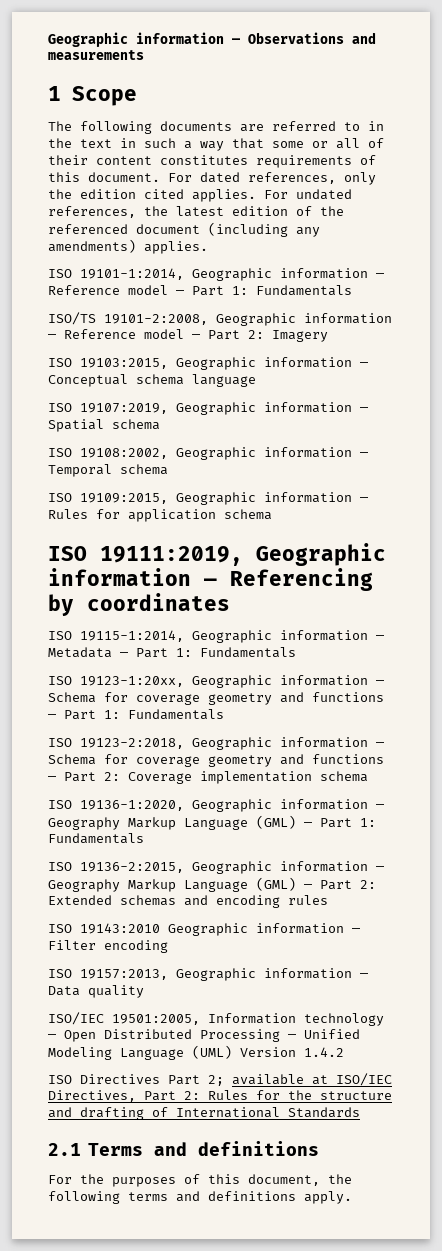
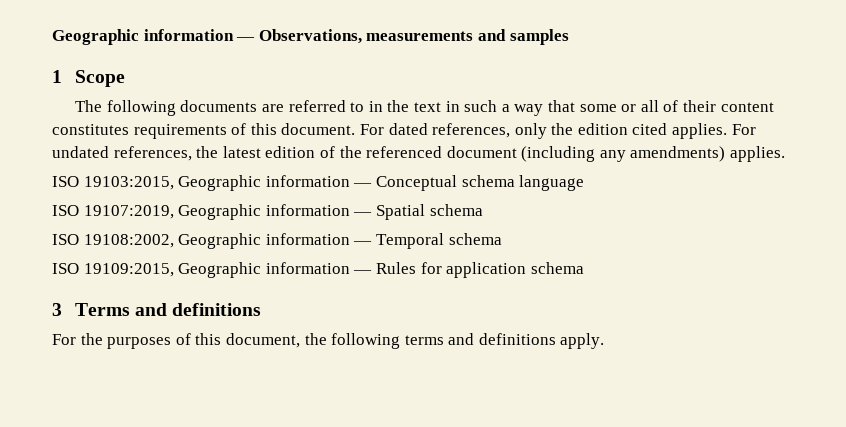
[48,32,376,47] [48,50,144,60] Geographic information — Observations and measurements -> [52,29,569,45] Geographic information — Observations, measurements and samples
[48,268,384,281] [48,285,352,296] [48,312,392,326] [48,329,328,342] // ISO 19101-1:2014, Geographic information — Reference model — Part 1: Fundamentals // ISO/TS 19101-2:2008, Geographic information — Reference model — Part 2: Imagery -> (786, 154) none
[48,543,386,566] [48,568,373,591] [48,593,230,616] [48,630,384,643] [48,647,296,658] [48,675,384,688] [48,692,384,705] [48,709,224,720] [48,737,384,750] [48,754,384,767] [48,771,368,784] [48,799,384,812] [48,815,376,830] [48,833,144,844] [48,861,384,874] [48,877,376,892] [48,895,328,908] [48,923,360,936] [48,940,168,953] [48,968,368,981] [48,985,144,998] [48,1012,384,1026] [48,1029,360,1042] [48,1045,344,1060] [48,1073,392,1086] [48,1090,392,1102] [48,1107,360,1120] [48,1143,81,1156] ISO 19111:2019, Geographic information — Referencing by coordinates // ISO 19115-1:2014, Geographic information — Metadata — Part 1: Fundamentals // ISO 19123-1:20xx, Geographic information — Schema for coverage geometry and functions — Part 1: Fundamentals // ISO 19123-2:2018, Geographic information — Schema for coverage geometry and functions — Part 2: Coverage implementation schema // ISO 19136-1:2020, Geographic information — Geography Markup Language (GML) — Part 1: Fundamentals // ISO 19136-2:2015, Geographic information — Geography Markup Language (GML) — Part 2: Extended schemas and encoding rules // ISO 19143:2010 Geographic information — Filter encoding // ISO 19157:2013, Geographic information — Data quality // ISO/IEC 19501:2005, Information technology — Open Distributed Processing — Unified Modeling Language (UML) Version 1.4.2 // ISO Directives Part 2; available at ISO/IEC Directives, Part 2: Rules for the structure and drafting of International Standards // 2.1 -> [52,303,62,316] 3

